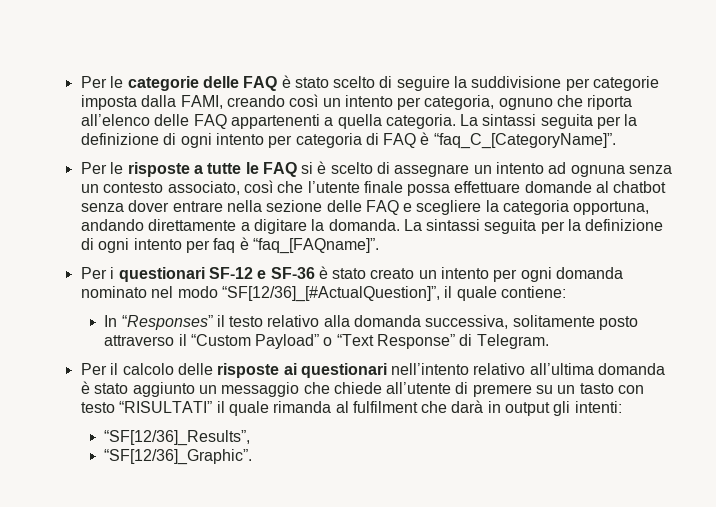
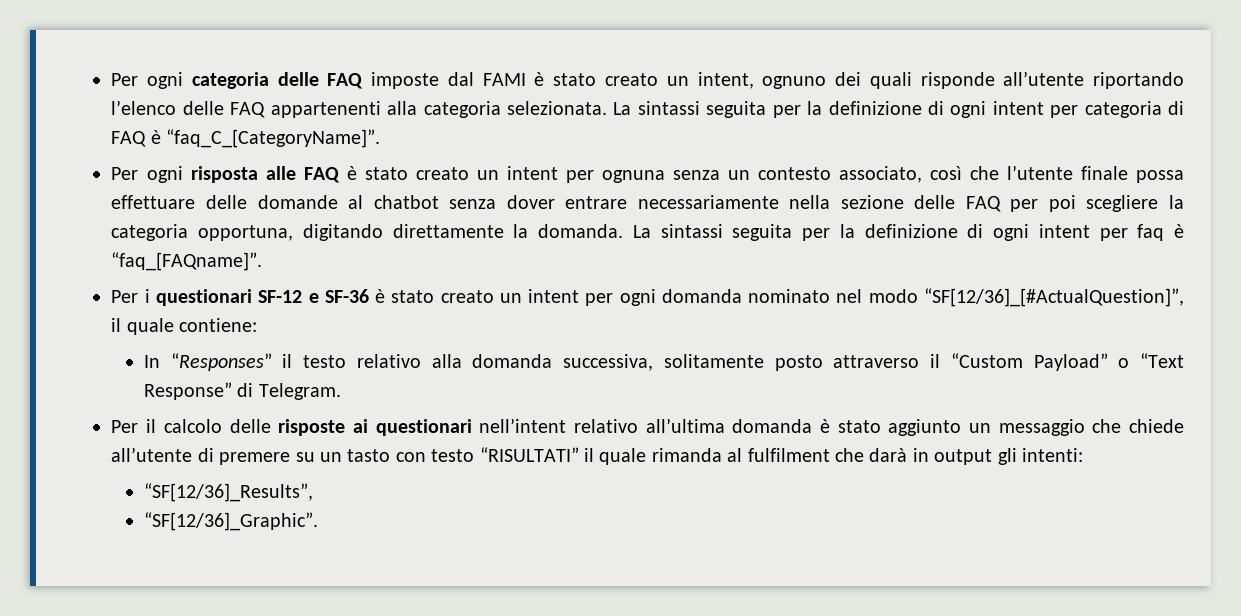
[80,75,660,91] [80,94,633,110] [80,114,638,129] [80,133,264,148] Per le categorie delle FAQ è stato scelto di seguire la suddivisione per categorie imposta dalla FAMI, creando così un intento per categoria, ognuno che riporta all’elenco delle FAQ appartenenti a quella categoria. La sintassi seguita per la definizione di ogni intento -> [111,71,1185,89] [111,100,1044,118] Per ogni categoria delle FAQ imposte dal FAMI è stato creato un intent, ognuno dei quali risponde all’utente riportando l’elenco delle FAQ appartenenti alla categoria selezionata. La sintassi seguita per la definizione di ogni intent
[110,161,567,177] le risposte a tutte le FAQ si è scelto di assegnare un intento ad -> [146,166,594,183] ogni risposta alle FAQ è stato creato un intent per
(521, 187) none -> [206,195,248,209] delle
(223, 206) none -> [637,195,779,209] necessariamente
[403,203,413,212] e -> [1010,195,1076,212] per poi
[80,219,307,234] andando direttamente a digitare -> [302,224,504,241] digitando direttamente
[133,238,182,250] intento -> [1038,224,1090,238] intent
[441,267,490,279] intento -> [528,289,580,303] intent
[391,363,470,375] nell’intento -> [479,418,567,433] nell’intent

